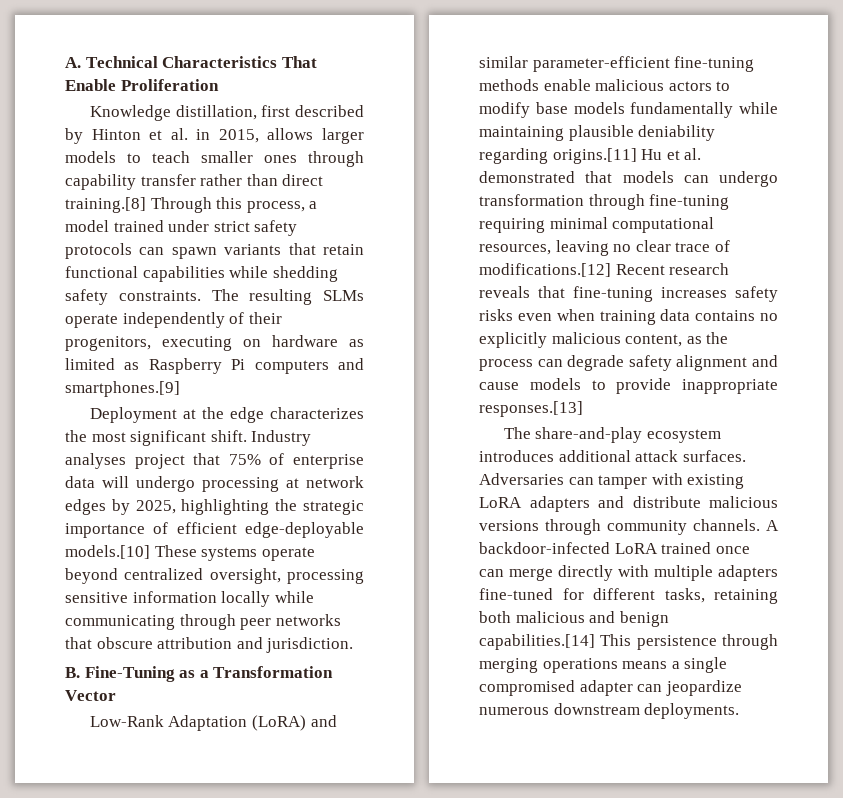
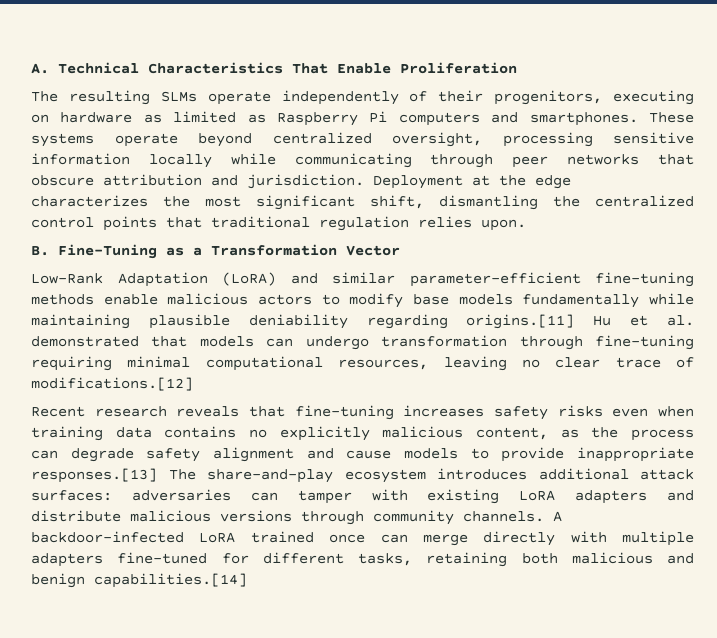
[89,105,365,121] [65,128,364,144] [65,151,364,167] [65,174,324,190] [65,197,318,213] [65,220,298,236] [65,243,364,259] [65,266,338,282] [65,289,201,305] Knowledge distillation, first described by Hinton et al. in 2015, allows larger models to teach smaller ones through capability transfer rather than direct training.[8] Through this process, a model trained under strict safety protocols can spawn variants that retain functional capabilities while shedding safety constraints. -> (517, 68) none
[65,381,180,397] [89,407,364,423] [65,430,312,446] [65,453,364,469] [65,476,364,492] [65,499,364,515] [65,522,364,538] [65,545,150,559] smartphones.[9] // Deployment at the edge characterizes the most significant shift. Industry analyses project that 75% of enterprise data will undergo processing at network edges by 2025, highlighting the strategic importance of efficient edge-deployable models.[10] -> [529,112,638,126] smartphones.
(354, 645) none -> [373,175,571,189] [31,195,694,210] [31,216,526,231] Deployment at the edge characterizes the most significant shift, dismantling the centralized control points that traditional regulation relies upon.
(611, 270) none -> (193, 384) //
(583, 409) // -> (157, 475) none
[682,450,746,462] [479,473,564,485] surfaces. Adversaries -> [31,489,231,501] surfaces: adversaries
[600,634,778,650] [479,657,728,673] [479,680,742,696] [479,703,740,719] This persistence through merging operations means a single compromised adapter can jeopardize numerous downstream deployments. -> (247, 580) none

